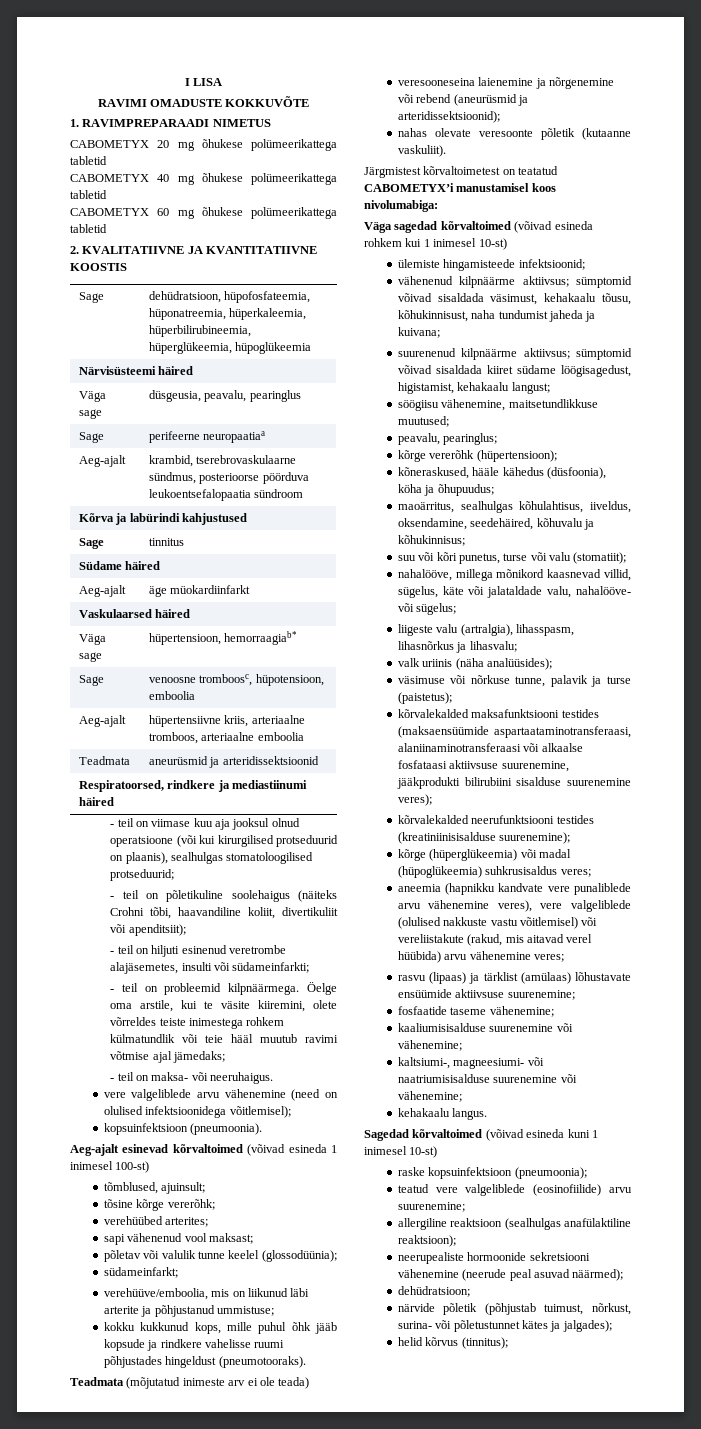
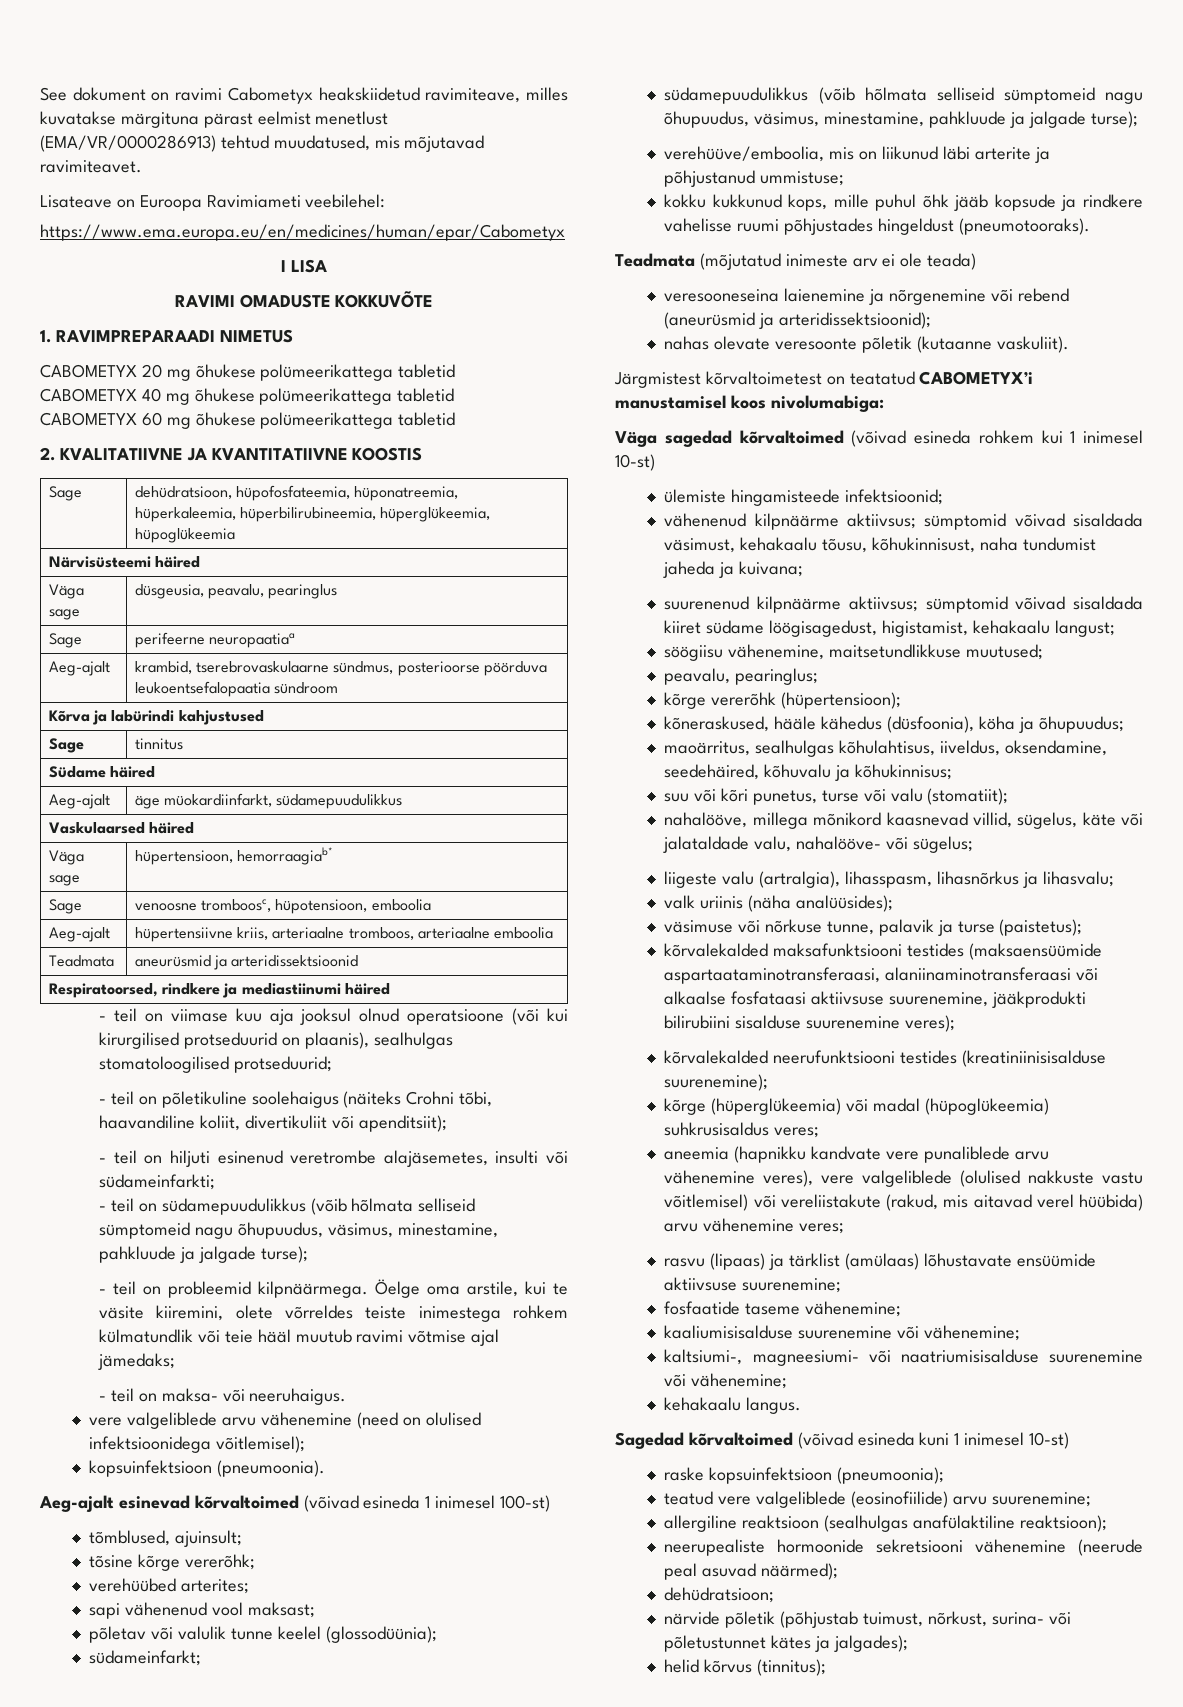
(184, 82) none -> [40,87,568,104] [40,111,389,128] [40,135,485,152] [40,160,142,173] [40,194,386,211] [40,224,565,241] See dokument on ravimi Cabometyx heakskiidetud ravimiteave, milles kuvatakse märgituna pärast eelmist menetlust (EMA/VR/0000286913) tehtud muudatused, mis mõjutavad ravimiteavet. // Lisateave on Euroopa Ravimiameti veebilehel: // https://www.ema.europa.eu/en/medicines/human/epar/Cabometyx //
[170,585,251,594] müokardiinfarkt -> [163,793,403,809] müokardiinfarkt, südamepuudulikkus
(310, 967) none -> [99,1198,476,1215] [99,1222,498,1239] [99,1246,308,1263] // - teil on südamepuudulikkus (võib hõlmata selliseid sümptomeid nagu õhupuudus, väsimus, minestamine, pahkluude ja jalgade turse);
(178, 1272) none -> [664,87,1143,104] [664,111,1138,128] // südamepuudulikkus (võib hõlmata selliseid sümptomeid nagu õhupuudus, väsimus, minestamine, pahkluude ja jalgade turse);

